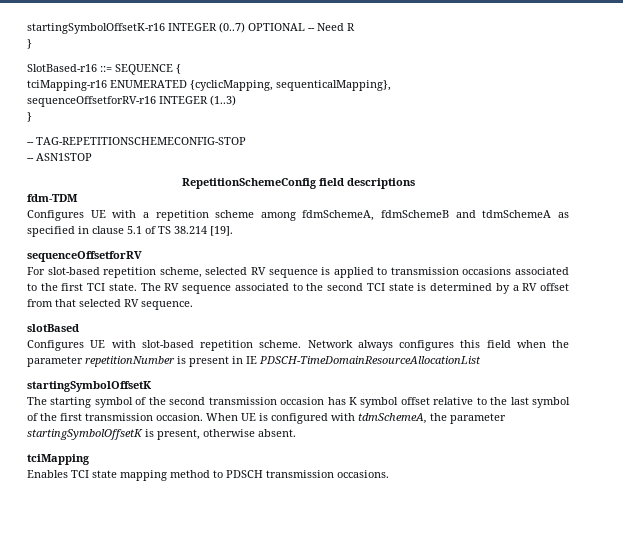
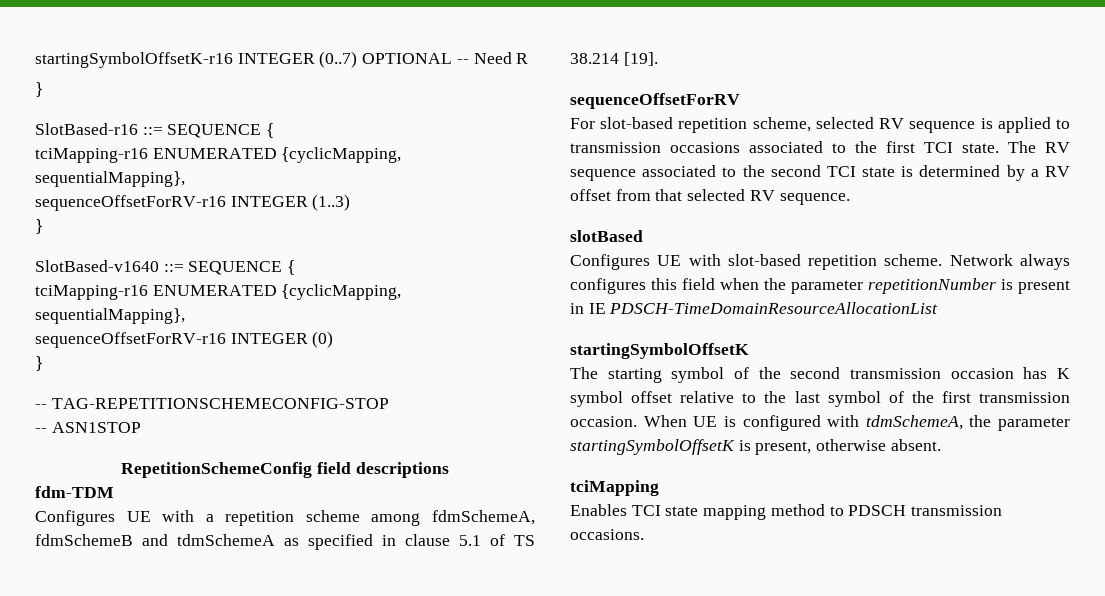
[276,80,391,91] [27,96,156,107] sequenticalMapping}, // sequenceOffsetforRV-r16 -> [35,171,185,187] [35,195,226,211] sequentialMapping}, // sequenceOffsetForRV-r16
(32, 117) none -> [35,260,296,275] [35,284,402,300] [35,308,185,324] [35,331,334,348] [35,356,43,371] // SlotBased-v1640 ::= SEQUENCE { // tciMapping-r16 ENUMERATED {cyclicMapping, sequentialMapping}, // sequenceOffsetForRV-r16 INTEGER (0) // }
[27,251,142,262] sequenceOffsetforRV -> [570,93,740,109] sequenceOffsetForRV

